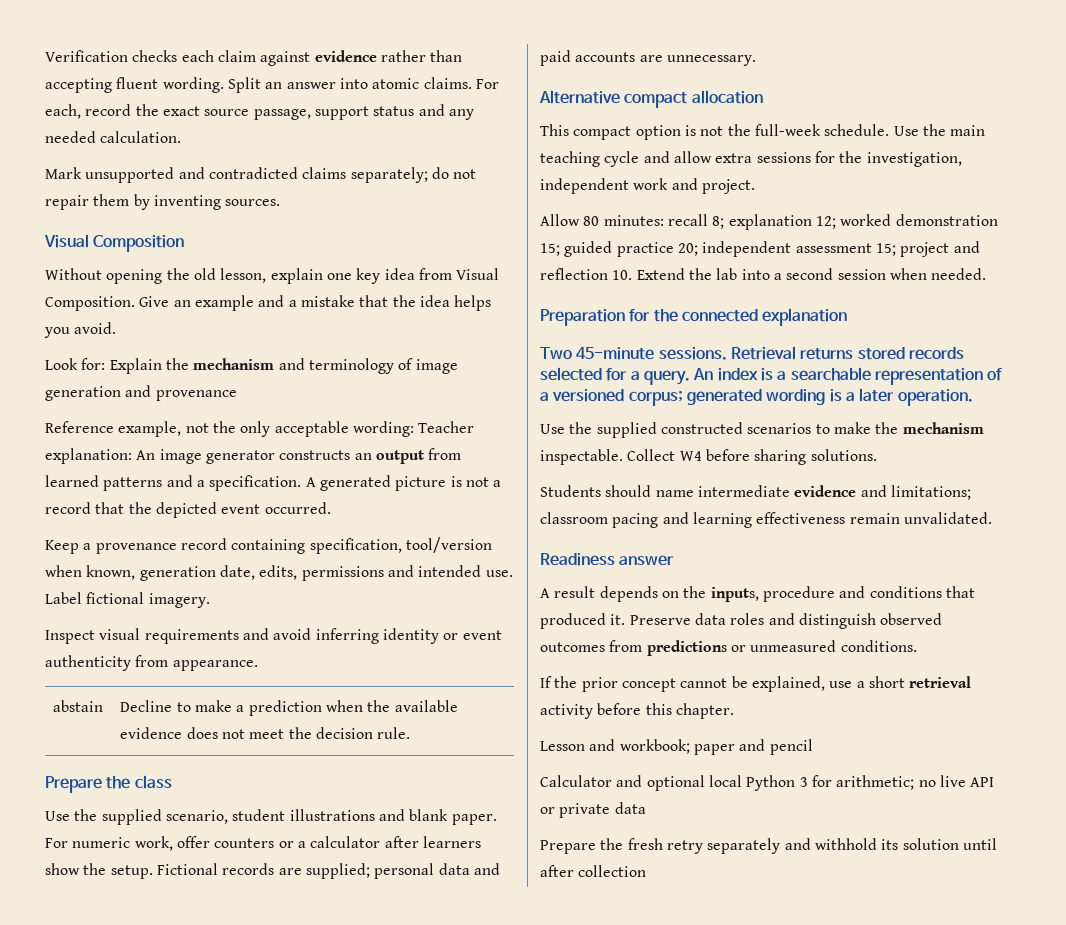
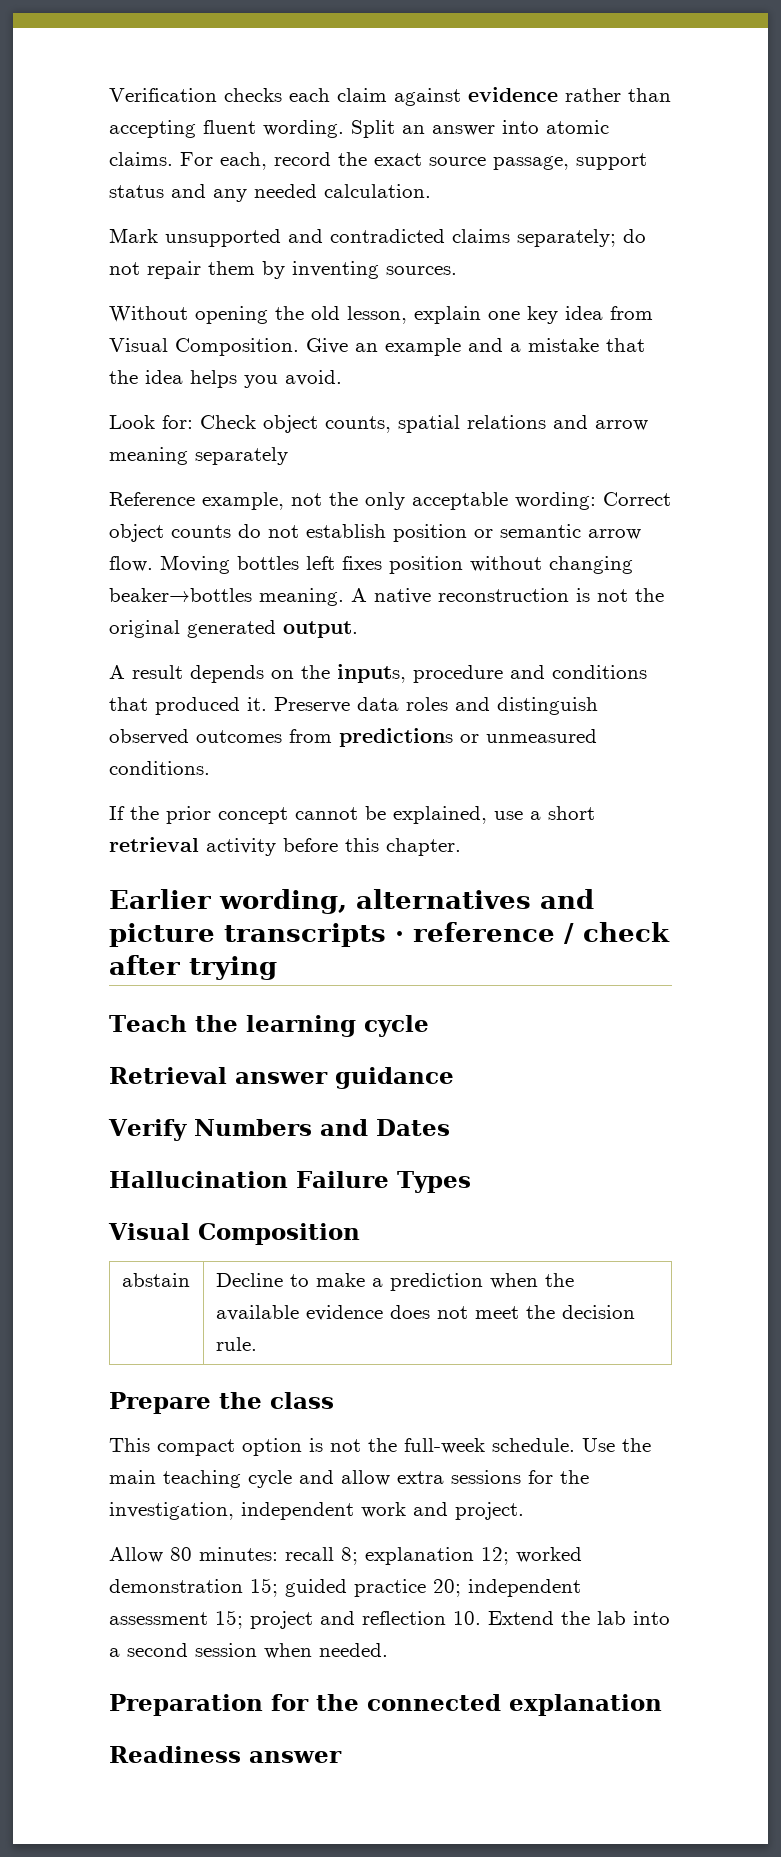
[44,234,185,252] // Visual Composition -> (457, 270) none
[109,358,458,374] [45,385,237,401] Explain the mechanism and terminology of image generation and provenance -> [200,415,648,433] [109,447,288,465] Check object counts, spatial relations and arrow meaning separately
[418,421,475,433] [45,448,462,464] [45,475,502,491] [45,502,331,518] [45,537,492,554] [45,565,513,581] [45,592,210,608] [45,628,502,644] [45,655,258,671] Teacher explanation: An image generator constructs an output from learned patterns and a specification. A generated picture is not a record that the depicted event occurred. // Keep a provenance record containing specification, tool/version when known, generation date, edits, permissions and intended use. Label fictional imagery. // Inspect visual requirements and avoid inferring identity or event authenticity from appearance. -> [603,492,671,506] [109,524,641,542] [109,555,633,574] [109,588,664,606] [109,620,358,638] [109,664,647,683] [109,697,598,715] [109,728,597,747] [109,761,210,775] [109,806,595,824] [109,837,461,856] [109,889,594,914] [109,922,670,947] [109,955,277,980] [109,1015,429,1037] [109,1067,454,1089] [108,1119,450,1141] [109,1171,471,1193] [108,1223,360,1245] Correct object counts do not establish position or semantic arrow flow. Moving bottles left fixes position without changing beaker→bottles meaning. A native reconstruction is not the original generated output. // A result depends on the inputs, procedure and conditions that produced it. Preserve data roles and distinguish observed outcomes from predictions or unmeasured conditions. // If the prior concept cannot be explained, use a short retrieval activity before this chapter. // Earlier wording, alternatives and picture transcripts · reference / check after trying // Teach the learning cycle // Retrieval answer guidance // Verify Numbers and Dates // Hallucination Failure Types // Visual Composition
[45,809,497,825] [45,836,481,851] [45,863,500,879] [540,50,756,66] [539,90,763,108] // Use the supplied scenario, student illustrations and blank paper. For numeric work, offer counters or a calculator after learners show the setup. Fictional records are supplied; personal data and paid accounts are unnecessary. // Alternative compact allocation -> (334, 1400) none
[540,346,964,360] [540,367,1003,385] [540,388,973,406] [540,422,984,438] [540,449,877,465] [540,485,971,500] [540,512,992,528] [540,553,675,566] [540,586,975,602] [540,613,943,629] [540,640,917,656] [540,676,972,692] [540,703,734,719] [540,739,813,755] [540,775,995,791] [540,802,646,818] [540,838,997,854] [540,865,647,877] Two 45-minute sessions. Retrieval returns stored records selected for a query. An index is a searchable representation of a versioned corpus; generated wording is a later operation. // Use the supplied constructed scenarios to make the mechanism inspectable. Collect W4 before sharing solutions. // Students should name intermediate evidence and limitations; classroom pacing and learning effectiveness remain unvalidated. // Readiness answer // A result depends on the inputs, procedure and conditions that produced it. Preserve data roles and distinguish observed outcomes from predictions or unmeasured conditions. // If the prior concept cannot be explained, use a short retrieval activity before this chapter. // Lesson and workbook; paper and pencil // Calculator and optional local Python 3 for arithmetic; no live API or private data // Prepare the fresh retry separately and withhold its solution until after collection -> [109,1746,342,1763] Readiness answer

